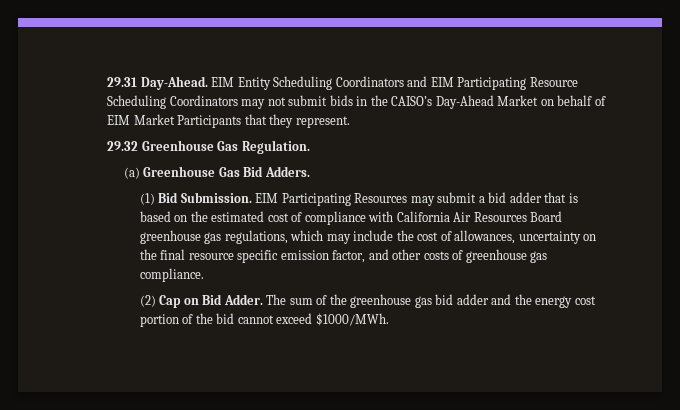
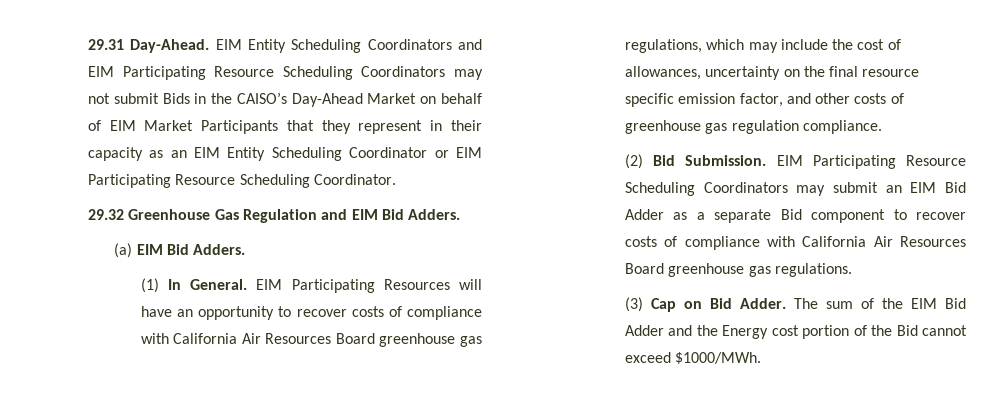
[329,95,353,106] bids -> [162,93,190,104] Bids
[295,116,350,128] [107,140,310,154] represent. // 29.32 Greenhouse Gas Regulation. -> [358,120,483,134] [87,147,483,161] [87,174,396,188] [87,209,461,223] represent in their capacity as an EIM Entity Scheduling Coordinator or EIM Participating Resource Scheduling Coordinator. // 29.32 Greenhouse Gas Regulation and EIM Bid Adders.
[143,166,240,177] Greenhouse Gas -> [136,244,163,255] EIM
[158,192,252,203] Bid Submission. -> [168,279,248,290] In General.
[410,192,578,206] [139,211,289,222] may submit a bid adder that is based on the estimated cost -> [459,279,483,290] [140,306,384,320] will have an opportunity to recover costs
(548, 257) none -> [731,120,799,134] regulation
(156, 301) none -> [653,155,966,169] [624,182,966,196] [624,209,966,223] [624,236,967,250] [624,263,852,277] [624,297,643,312] Bid Submission. EIM Participating Resource Scheduling Coordinators may submit an EIM Bid Adder as a separate Bid component to recover costs of compliance with California Air Resources Board greenhouse gas regulations. // (3)
[350,294,489,308] greenhouse gas bid adder -> [910,298,967,309] [624,325,664,336] EIM Bid Adder
[535,296,573,308] energy -> [722,325,769,339] Energy
[216,313,235,324] bid -> [896,325,918,336] Bid

